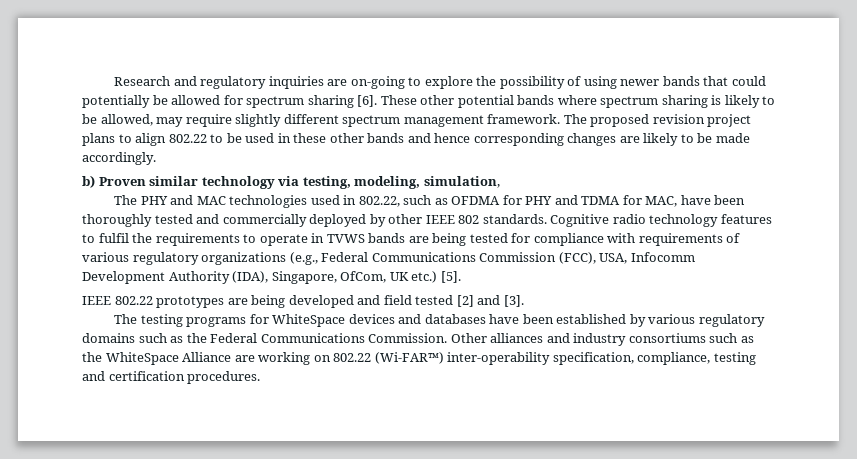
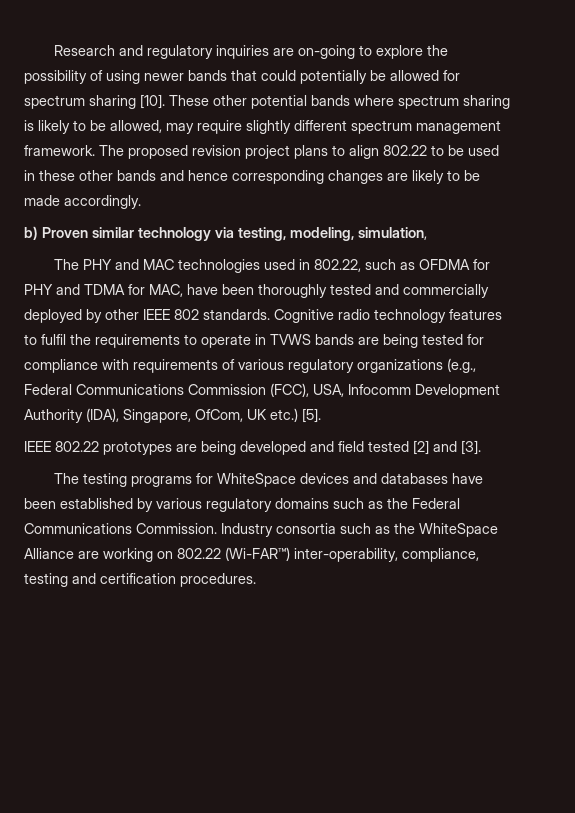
[357,95,378,107] [6]. -> [140,94,165,109] [10].
[450,333,706,346] Other alliances and industry consortiums -> [221,523,336,537] Industry consortia
[447,352,634,365] inter-operability specification, -> [294,548,398,562] inter-operability,

